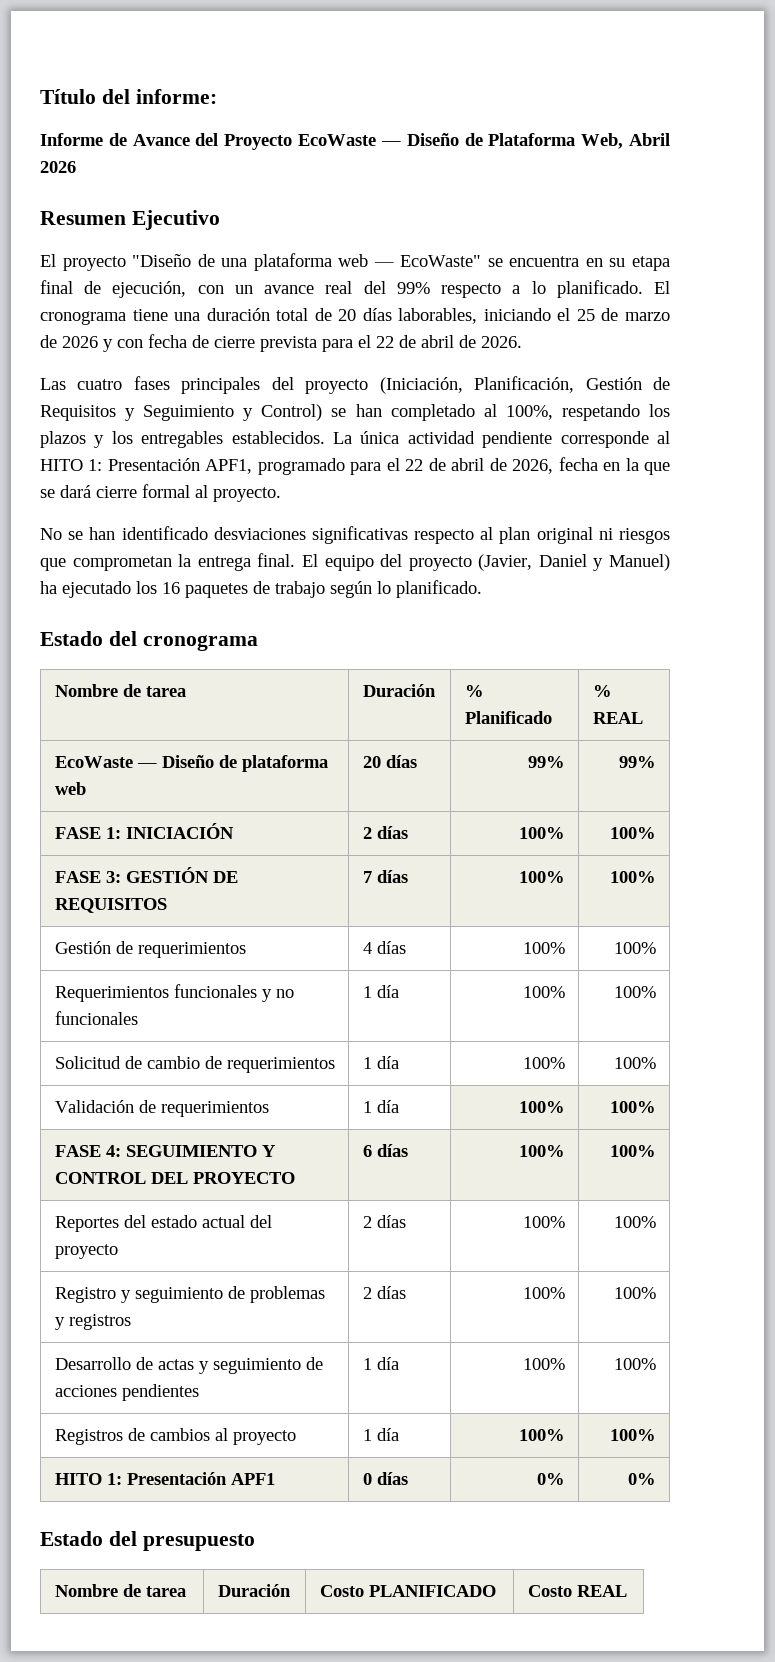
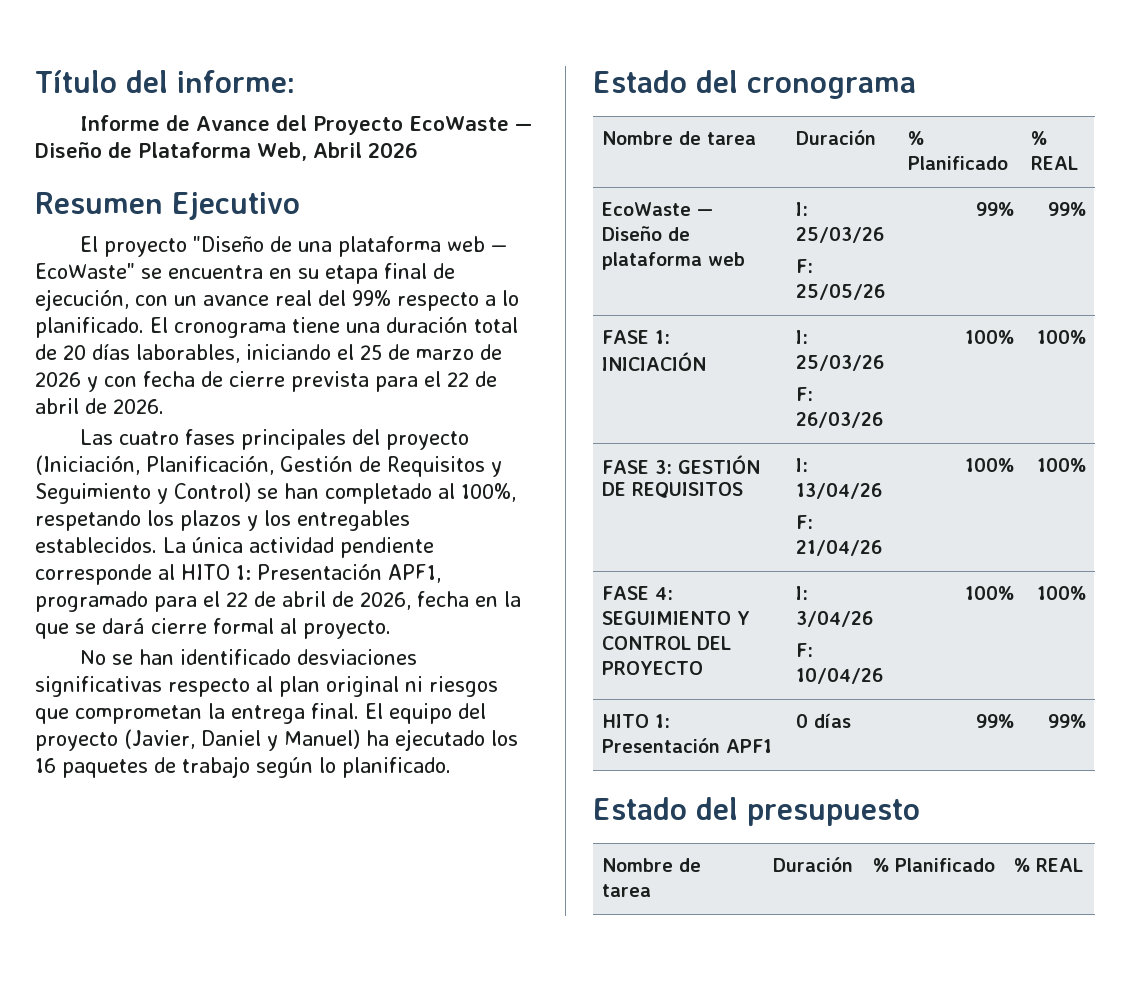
[362,755,417,768] 20 días -> [796,202,809,216] [796,227,885,243] [796,259,814,273] [796,284,886,300] I: 25/03/26 // F: 25/05/26
[362,826,408,839] 2 días -> [796,330,809,344] [796,355,885,371] [796,387,814,401] [796,412,884,428] I: 25/03/26 // F: 26/03/26
[362,870,408,883] [518,871,565,883] [609,871,656,883] [54,941,246,958] [362,941,406,954] [522,942,565,954] [613,942,656,954] [54,984,294,1002] [54,1011,138,1025] [362,985,399,998] [522,986,565,998] [613,986,656,998] [54,1056,335,1073] [362,1056,399,1069] [522,1057,565,1069] [613,1057,656,1069] [54,1100,269,1117] [362,1100,399,1113] 7 días | 100% | 100% // Gestión de requerimientos | 4 días | 100% | 100% // Requerimientos funcionales y no funcionales | 1 día | 100% | 100% // Solicitud de cambio de requerimientos | 1 día | 100% | 100% // Validación de requerimientos | 1 día -> [796,458,809,472] [796,483,883,499] [796,515,814,529] [796,540,883,556] I: 13/04/26 // F: 21/04/26
[362,1144,408,1157] [518,1145,565,1157] [609,1145,656,1157] [54,1215,272,1232] [54,1244,118,1259] [362,1215,406,1228] [522,1216,565,1228] [613,1216,656,1228] [54,1286,325,1303] [54,1314,131,1330] [362,1286,406,1299] [522,1287,565,1299] [613,1287,656,1299] [54,1357,323,1374] [54,1384,199,1401] [362,1357,399,1370] [522,1358,565,1370] [613,1358,656,1370] [54,1428,296,1445] [362,1428,399,1441] 6 días | 100% | 100% // Reportes del estado actual del proyecto | 2 días | 100% | 100% // Registro y seguimiento de problemas y registros | 2 días | 100% | 100% // Desarrollo de actas y seguimiento de acciones pendientes | 1 día | 100% | 100% // Registros de cambios al proyecto | 1 día -> [796,586,809,600] [796,611,874,627] [796,643,814,657] [796,668,884,684] I: 3/04/26 // F: 10/04/26
[536,1473,565,1485] [627,1473,656,1485] 0% | 0% -> [975,714,1014,728] [1047,714,1086,728] 99% | 99%
[319,1585,496,1597] [527,1585,572,1597] Costo PLANIFICADO | Costo -> [873,858,996,872] [1014,858,1031,872] % Planificado | %

